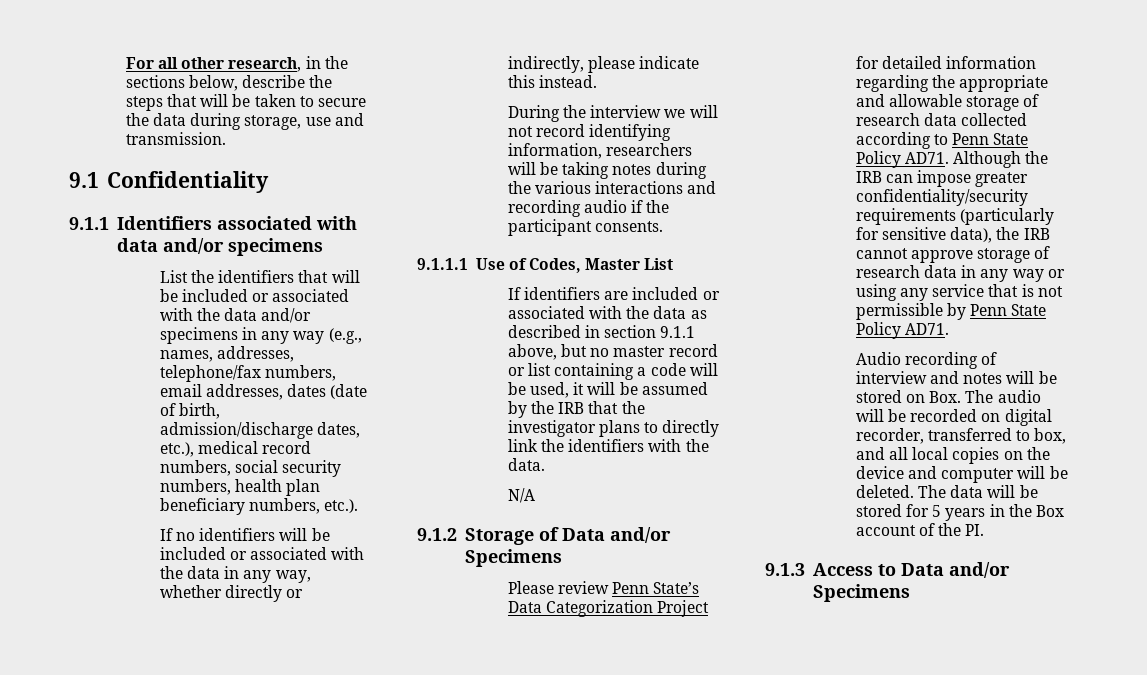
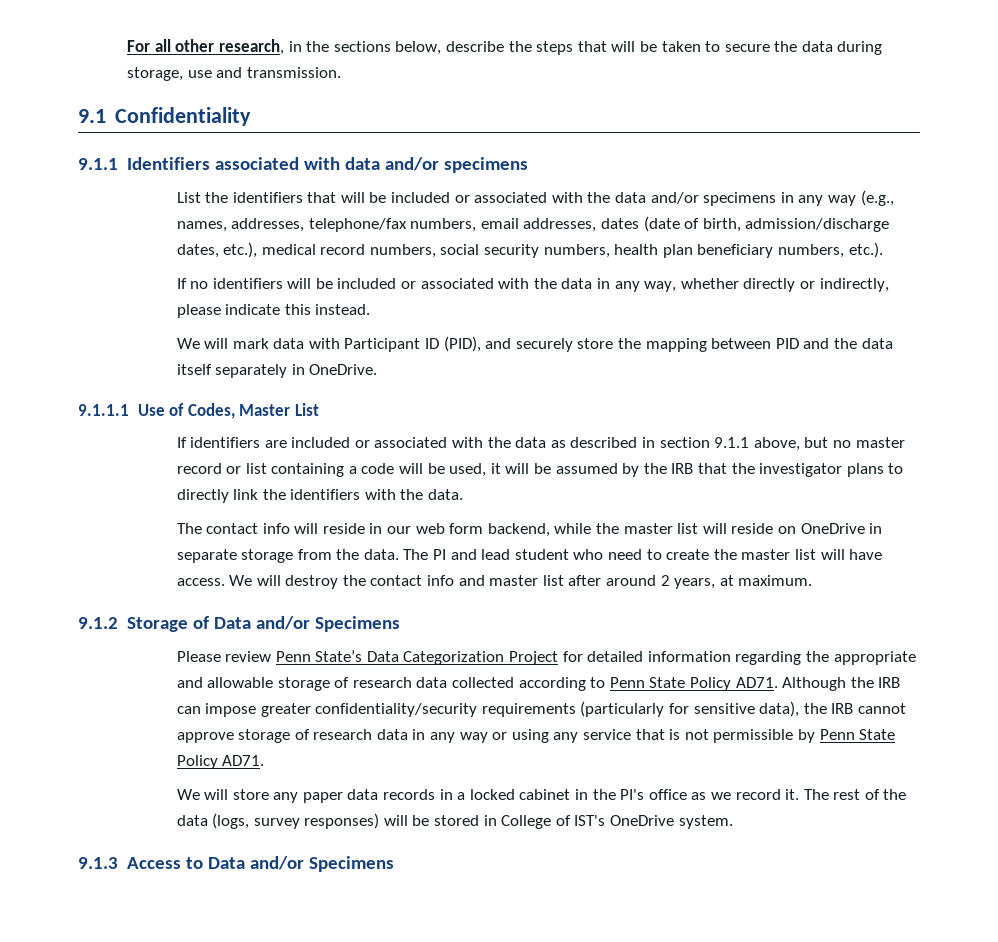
[507,105,718,122] [507,124,672,141] [507,143,693,159] [507,162,707,179] [507,181,717,194] [507,200,670,217] [507,219,664,236] During the interview we will not record identifying information, researchers will be taking notes during the various interactions and recording audio if the participant consents. -> [176,336,893,352] [176,364,378,378] We will mark data with Participant ID (PID), and securely store the mapping between PID and the data itself separately in OneDrive.
[507,488,535,503] N/A -> [176,523,883,537] [176,549,883,563] [176,575,813,589] The contact info will reside in our web form backend, while the master list will reside on OneDrive in separate storage from the data. The PI and lead student who need to create the master list will have access. We will destroy the contact info and master list after around 2 years, at maximum.
[855,352,998,369] [855,371,1057,384] [855,390,1041,403] [855,409,1052,426] [855,428,1067,444] [855,447,1050,464] [855,466,1068,483] [855,485,1038,498] [855,504,1065,521] [855,523,985,536] Audio recording of interview and notes will be stored on Box. The audio will be recorded on digital recorder, transferred to box, and all local copies on the device and computer will be deleted. The data will be stored for 5 years in the Box account of the PI. -> [176,789,907,803] [176,813,733,829] We will store any paper data records in a locked cabinet in the PI's office as we record it. The rest of the data (logs, survey responses) will be stored in College of IST's OneDrive system.

